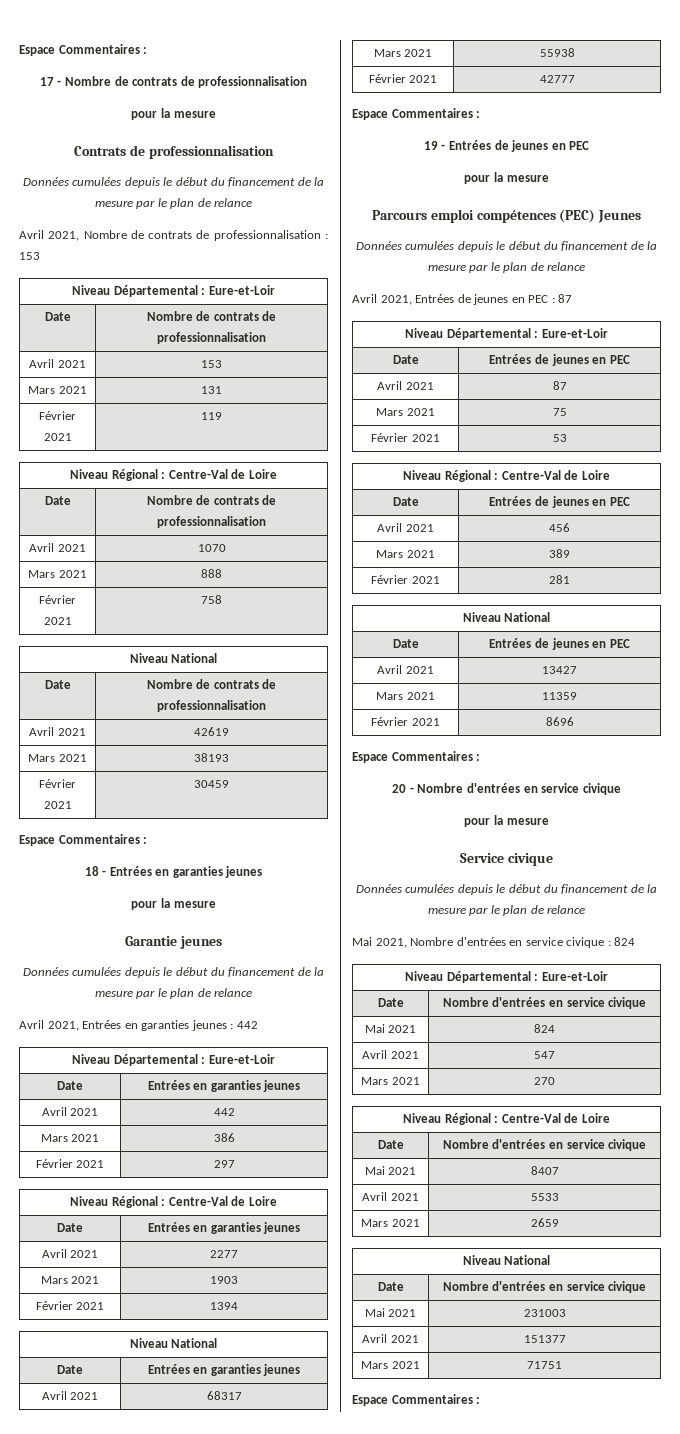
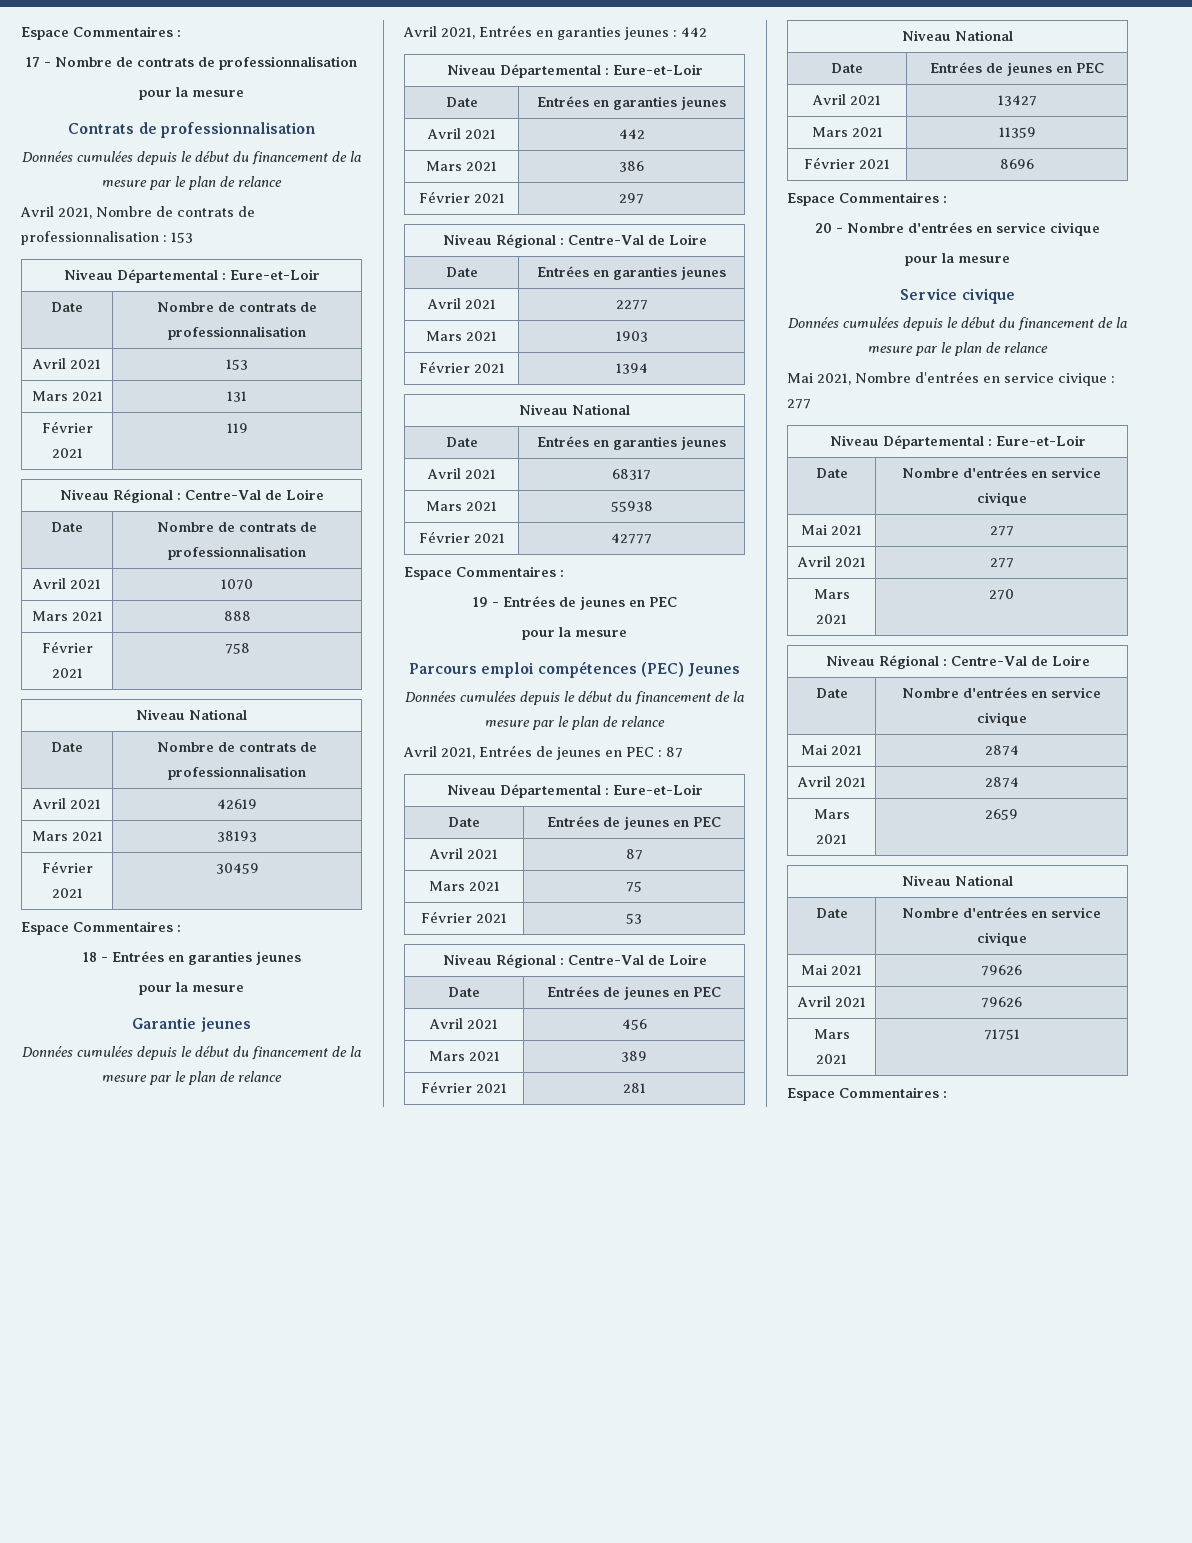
[614,937,636,946] 824 -> [787,399,811,409] 277
[534,1024,555,1033] [362,1050,419,1059] [534,1051,555,1059] 824 // Avril 2021 | 547 -> [989,526,1014,536] [796,556,866,567] [989,558,1014,568] 277 // Avril 2021 | 277
[530,1166,559,1175] [362,1192,419,1201] [530,1193,559,1201] 8407 // Avril 2021 | 5533 -> [984,745,1019,756] [796,776,866,787] [984,777,1019,788] 2874 // Avril 2021 | 2874
[523,1309,566,1317] [362,1334,419,1343] [523,1335,566,1343] 231003 // Avril 2021 | 151377 -> [981,965,1022,976] [796,996,866,1007] [981,997,1022,1008] 79626 // Avril 2021 | 79626

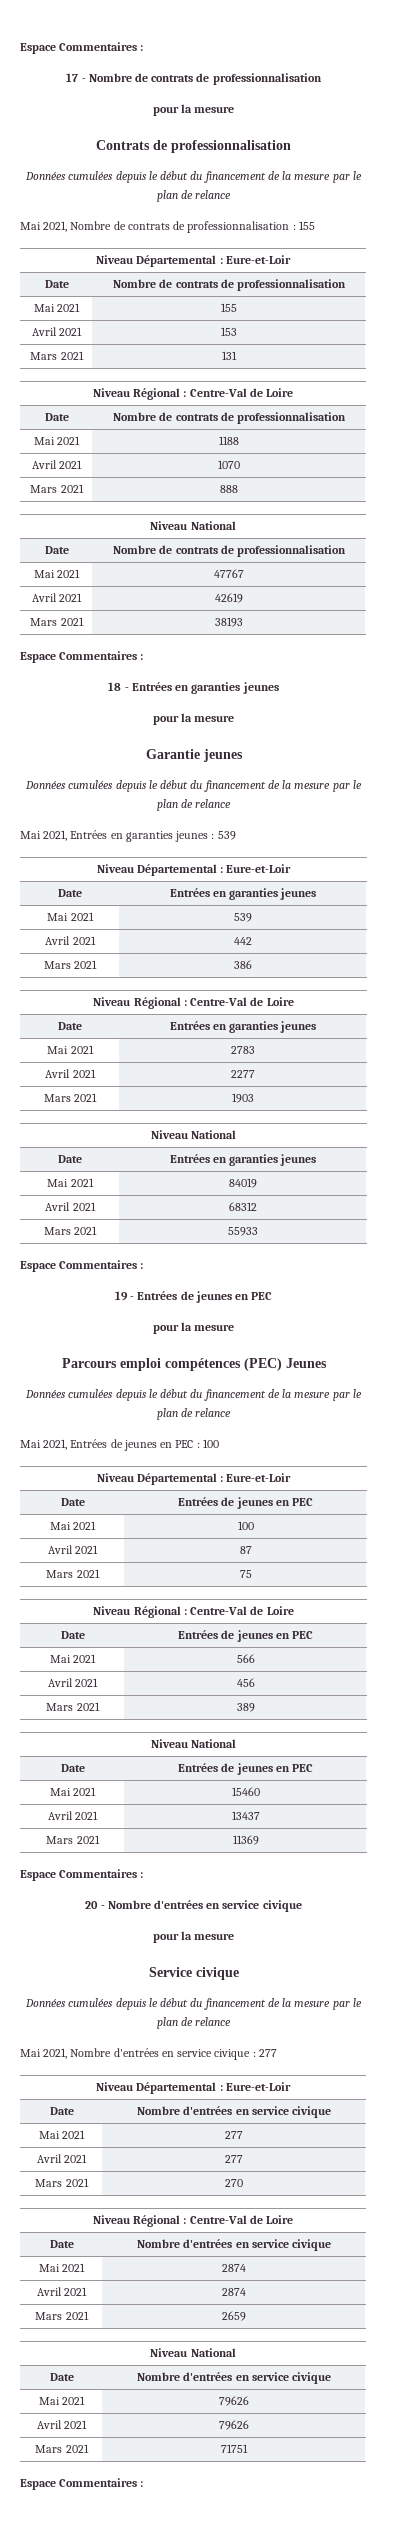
[20,206,54,217] Avril -> [20,222,41,230] Mai
[171,232,193,243] 153 -> [298,221,315,230] 155
(306, 333) none -> [33,303,81,312] [221,303,237,312] // Mai 2021 | 155
[41,421,93,433] [51,448,83,458] [226,423,248,433] // Février 2021 | 119 -> (237, 355) none
(306, 553) none -> [33,436,81,445] [219,436,239,445] // Mai 2021 | 1188
[41,641,93,653] [51,668,83,678] [224,643,250,654] // Février 2021 | 758 -> (238, 489) none
(306, 773) none -> [33,569,81,578] [214,569,244,578] // Mai 2021 | 47767
[41,861,93,873] [51,888,83,898] [215,863,259,874] // Février 2021 | 30459 -> (243, 622) none
[403,26,437,37] Avril -> [20,831,41,839] Mai
[681,27,707,37] 442 -> [217,831,236,840] 539
(726, 103) none -> [47,912,94,921] [234,913,252,922] // Mai 2021 | 539
[418,191,505,203] [619,193,644,204] // Février 2021 | 297 -> (252, 964) none
(726, 273) none -> [47,1045,94,1054] [231,1046,255,1054] // Mai 2021 | 2783
[418,361,505,373] [615,363,648,374] // Février 2021 | 1394 -> (254, 1098) none
[426,468,496,479] [612,469,651,480] [426,501,497,511] [610,501,653,512] [418,531,505,543] [611,533,652,544] // Avril 2021 | 68317 // Mars 2021 | 55938 // Février 2021 | 42777 -> [47,1178,94,1187] [229,1178,257,1188] [45,1202,96,1211] [229,1202,257,1211] [43,1226,98,1235] [228,1227,258,1236] // Mai 2021 | 84019 // Avril 2021 | 68312 // Mars 2021 | 55933
[403,746,437,757] Avril -> [20,1440,41,1448] Mai
[666,747,683,758] 87 -> [202,1439,219,1448] 100
(721, 822) none -> [49,1521,97,1530] [237,1521,254,1530] // Mai 2021 | 100
[421,911,507,923] [626,913,642,924] // Février 2021 | 53 -> (252, 1574) none
(721, 992) none -> [49,1654,97,1663] [236,1654,255,1663] // Mai 2021 | 566
[421,1081,507,1093] [622,1083,646,1093] // Février 2021 | 281 -> (255, 1707) none
[812,94,881,105] [997,95,1037,106] [811,127,883,137] [998,127,1036,138] [804,157,890,169] [1000,159,1034,169] // Avril 2021 | 13427 // Mars 2021 | 11359 // Février 2021 | 8696 -> [49,1787,97,1796] [231,1787,260,1796] [47,1811,99,1820] [231,1811,260,1820] [46,1835,100,1844] [232,1835,259,1845] // Mai 2021 | 15460 // Avril 2021 | 13437 // Mars 2021 | 11369

